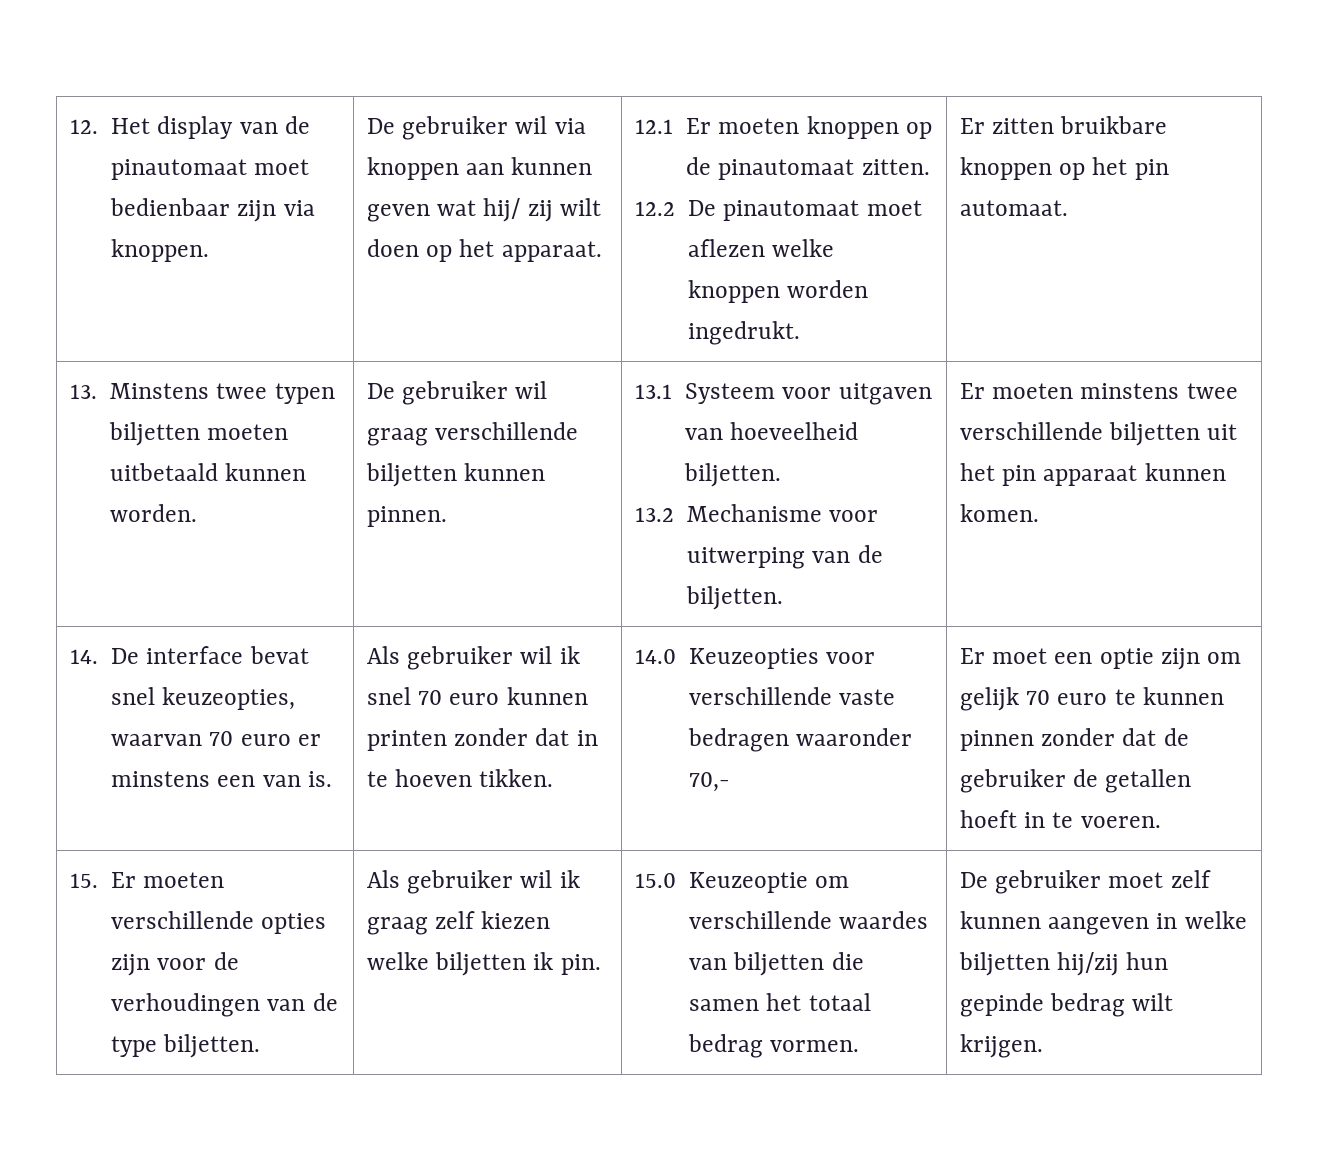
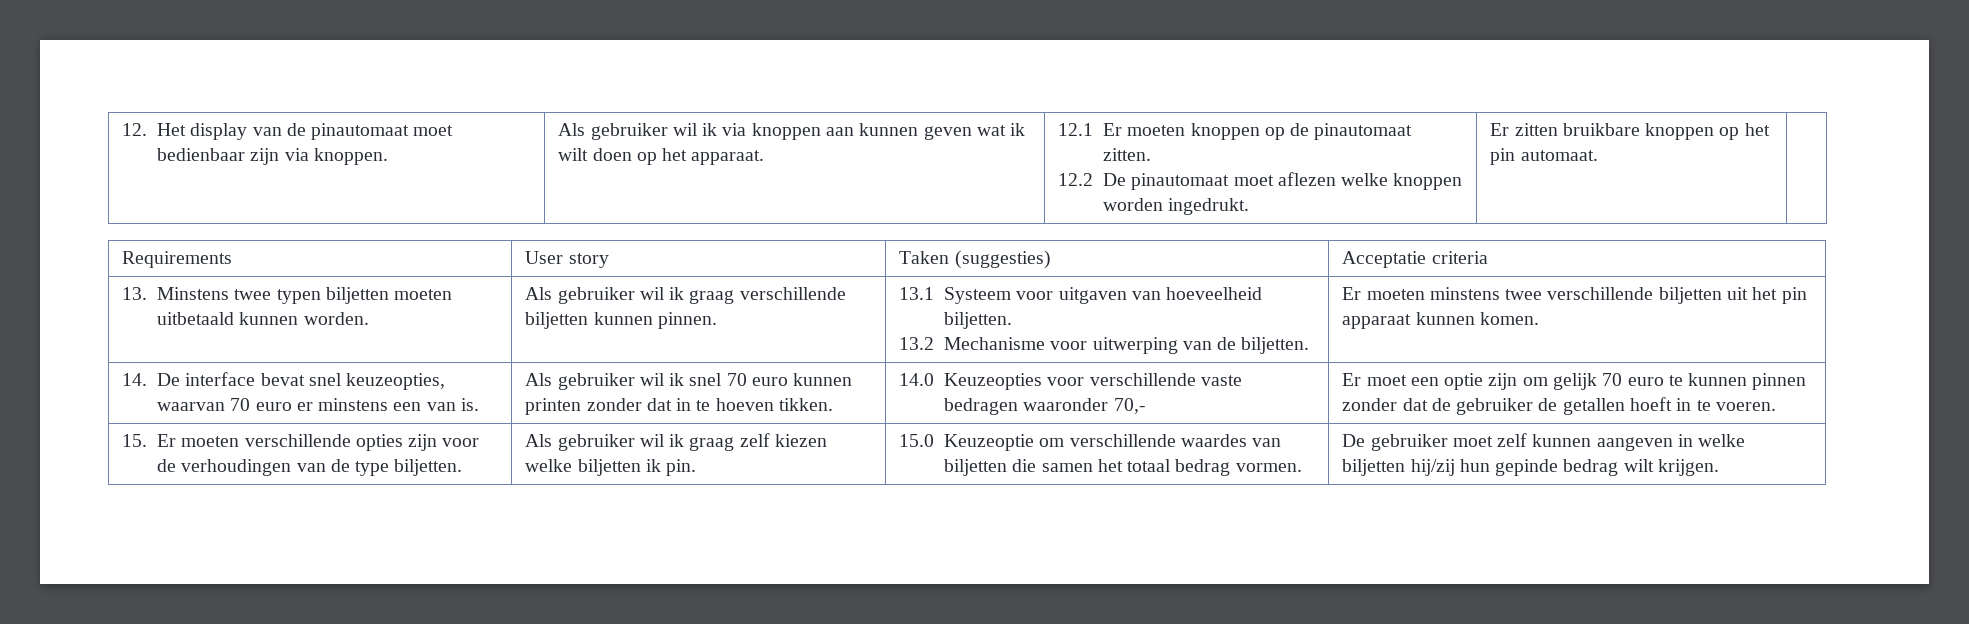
[367,116,548,140] De gebruiker wil -> [558,123,718,140] Als gebruiker wil ik
[483,198,553,222] hij/ zij -> [1010,123,1026,136] ik
(1069, 208) none -> [122,251,233,268] [525,251,609,268] [899,250,1051,269] [1342,251,1488,268] | // Requirements | User story | Taken (suggesties) | Acceptatie criteria
[367,381,548,405] De gebruiker wil -> [525,287,685,304] Als gebruiker wil ik

